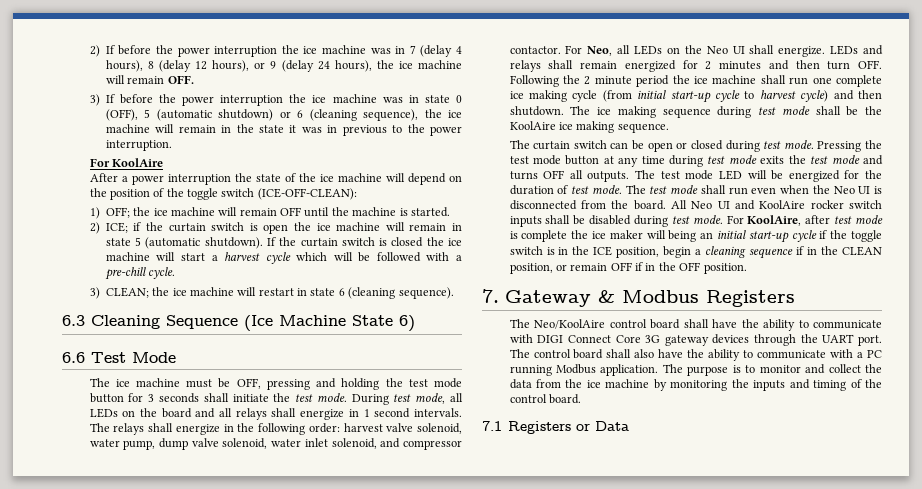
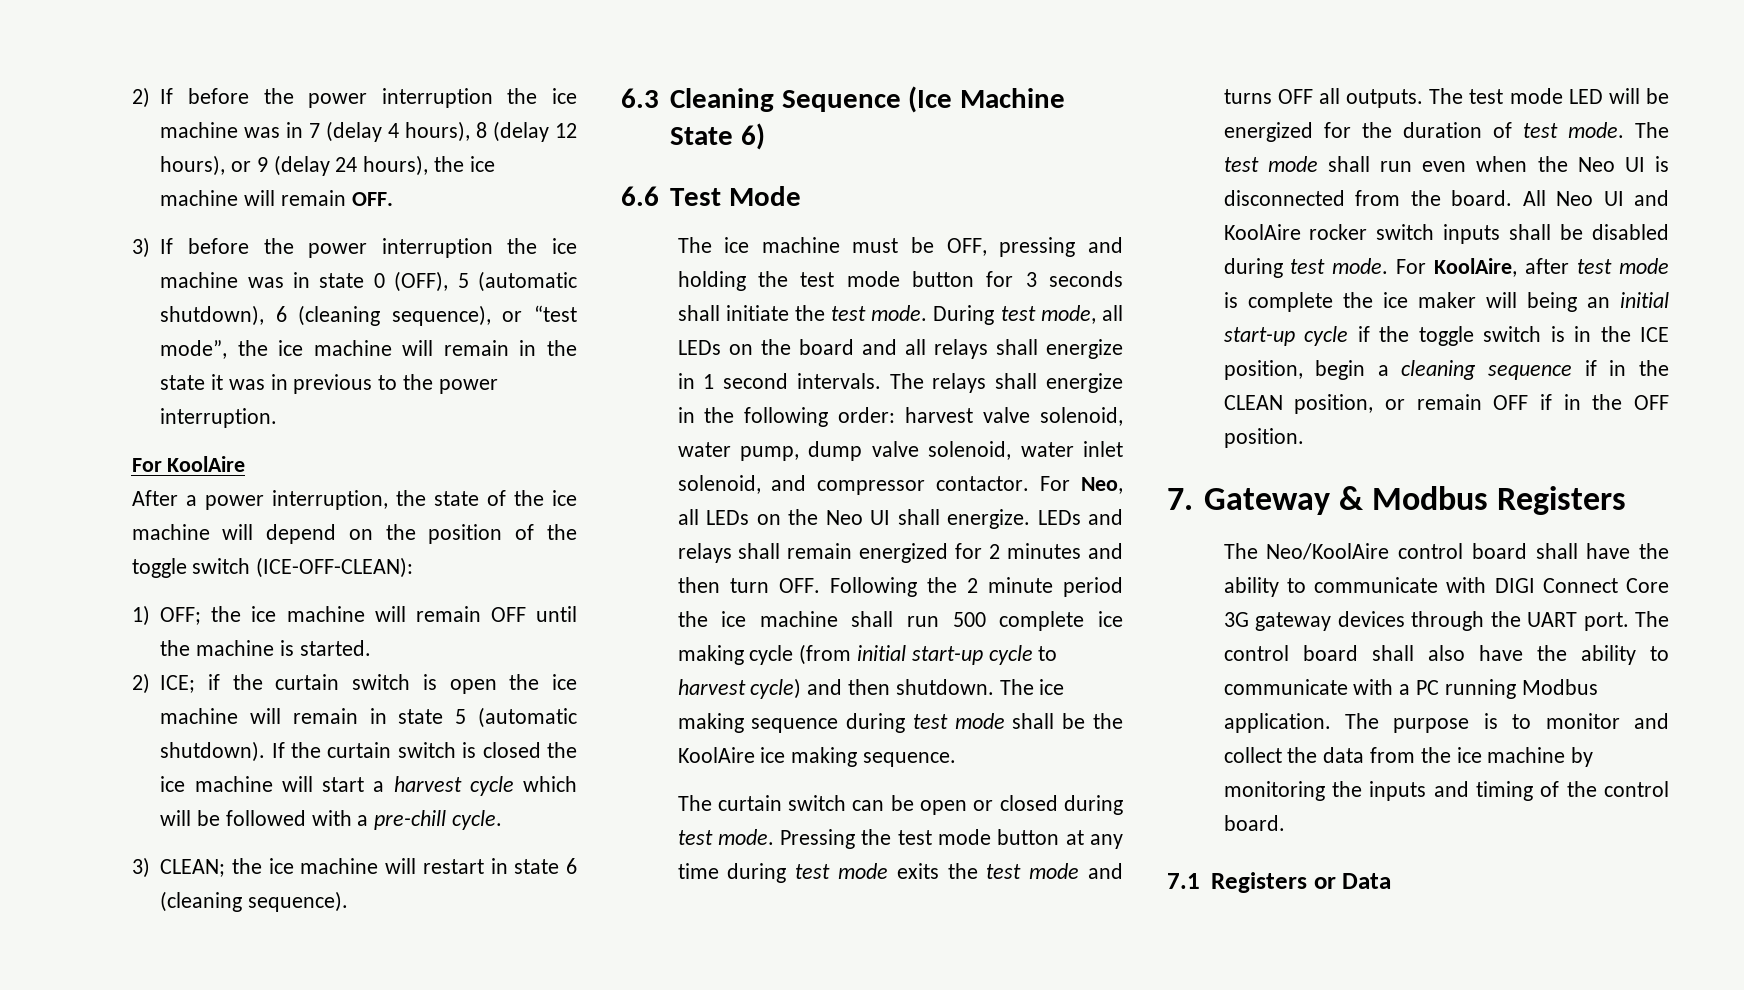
[218,109,291,121] shutdown) or -> [160,305,265,326] shutdown),
(419, 115) none -> [502,305,577,322] [160,340,228,359] or “test mode”,
[167,174,231,185] interruption -> [271,490,388,510] interruption,
[812,77,832,84] one -> [952,612,986,627] 500

